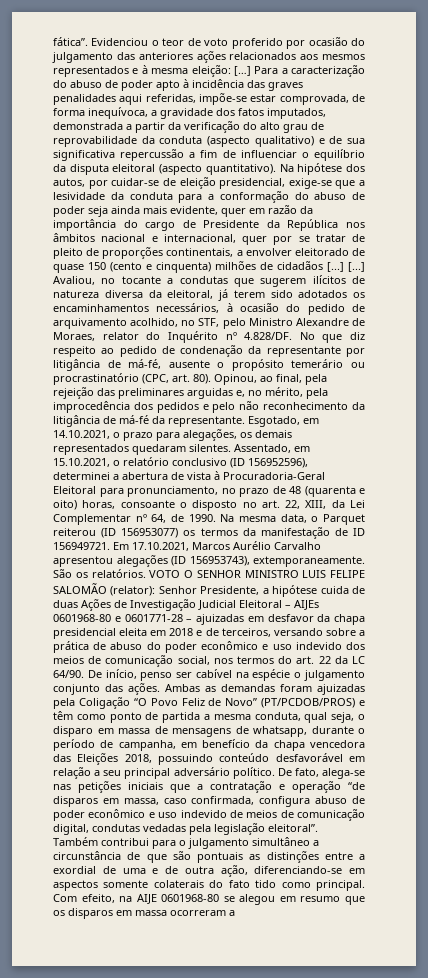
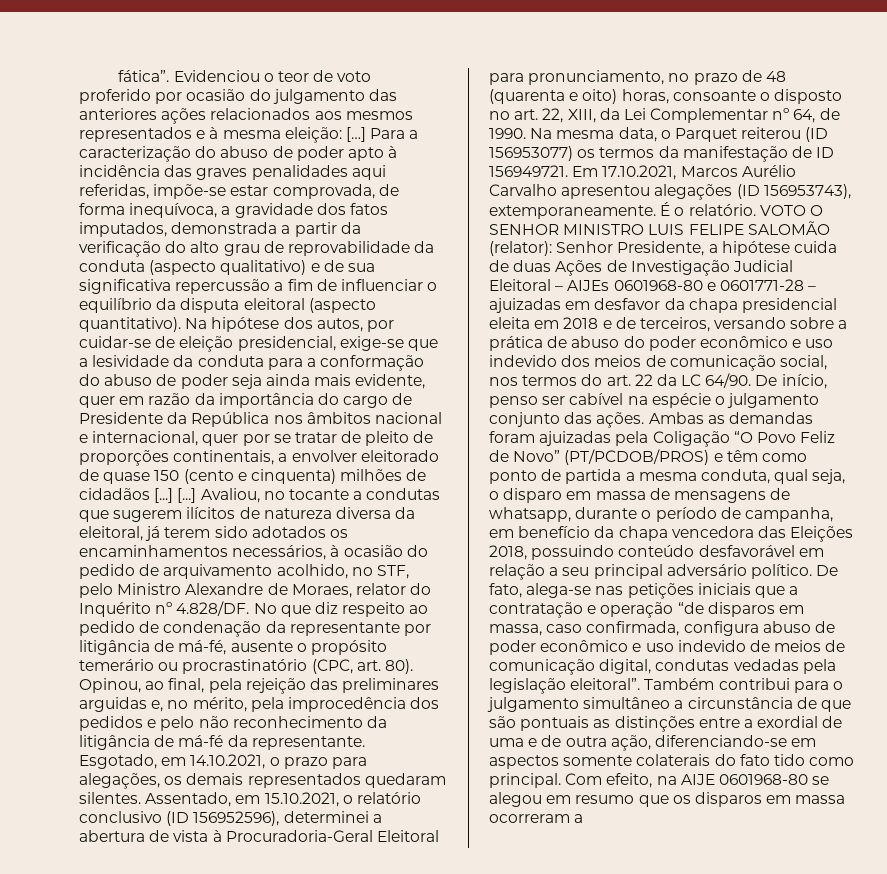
[53,569,146,578] São os relatórios. -> [660,202,756,216] É o relatório.

